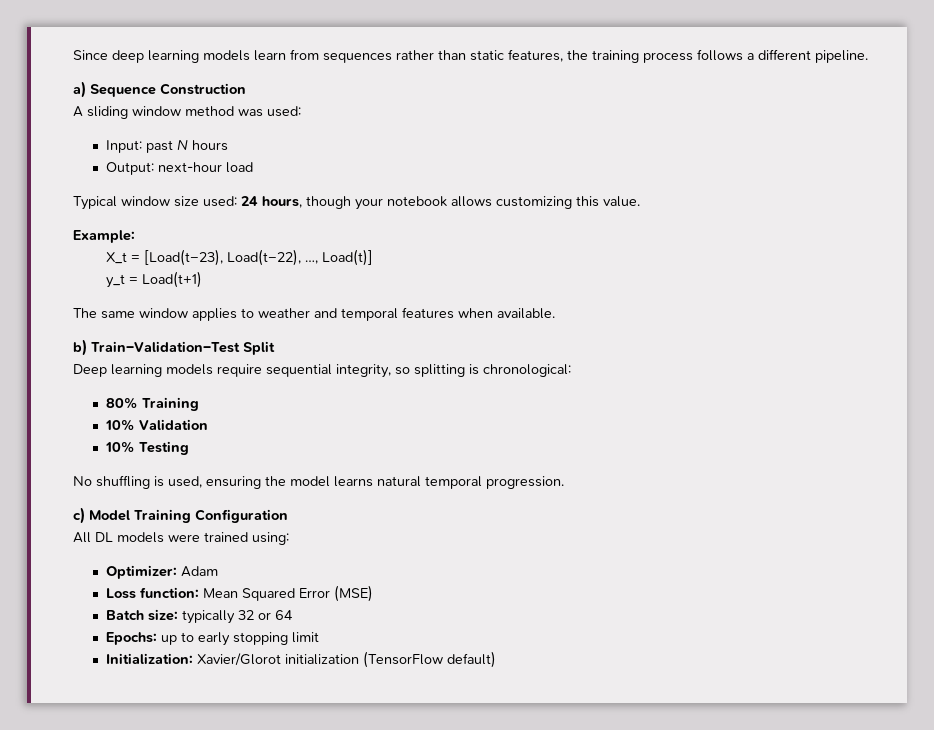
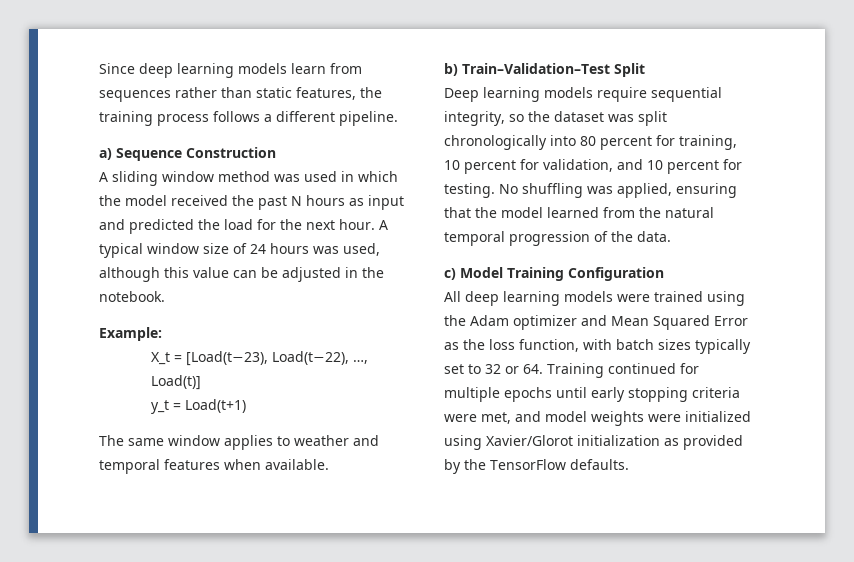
[267,106,301,117] [105,139,228,153] [105,162,253,175] [73,196,640,210] used: // Input: past N hours // Output: next-hour load // Typical window size used: 24 hours, though your notebook allows customizing this value. -> [304,171,398,182] [99,195,404,210] [99,219,388,234] [99,243,380,258] [99,267,384,282] [99,291,165,302] used in which the model received the past N hours as input and predicted the load for the next hour. A typical window size of 24 hours was used, although this value can be adjusted in the notebook.
[414,364,571,377] [105,397,199,411] [104,419,208,431] [104,441,189,455] [73,475,564,489] splitting is chronological: // 80% Training // 10% Validation // 10% Testing // No shuffling is used, ensuring the model learns natural temporal progression. -> [528,111,667,126] [444,135,737,150] [444,159,742,174] [444,183,737,198] [444,207,714,218] [444,231,671,246] the dataset was split chronologically into 80 percent for training, 10 percent for validation, and 10 percent for testing. No shuffling was applied, ensuring that the model learned from the natural temporal progression of the data.
[95,532,113,542] DL -> [465,291,560,306] deep learning
[252,532,289,545] [105,565,177,579] using: // Optimizer: -> [707,291,745,306] [444,315,466,326] using the
[105,587,199,599] // Loss function: -> [513,315,607,330] optimizer and
[333,585,373,602] [105,609,293,624] [105,632,319,646] [105,651,496,668] (MSE) // Batch size: typically 32 or 64 // Epochs: up to early stopping limit // Initialization: Xavier/Glorot initialization (TensorFlow default) -> [444,339,751,354] [444,363,699,378] [444,387,740,402] [444,411,751,426] [444,435,743,450] [444,459,629,474] as the loss function, with batch sizes typically set to 32 or 64. Training continued for multiple epochs until early stopping criteria were met, and model weights were initialized using Xavier/Glorot initialization as provided by the TensorFlow defaults.

